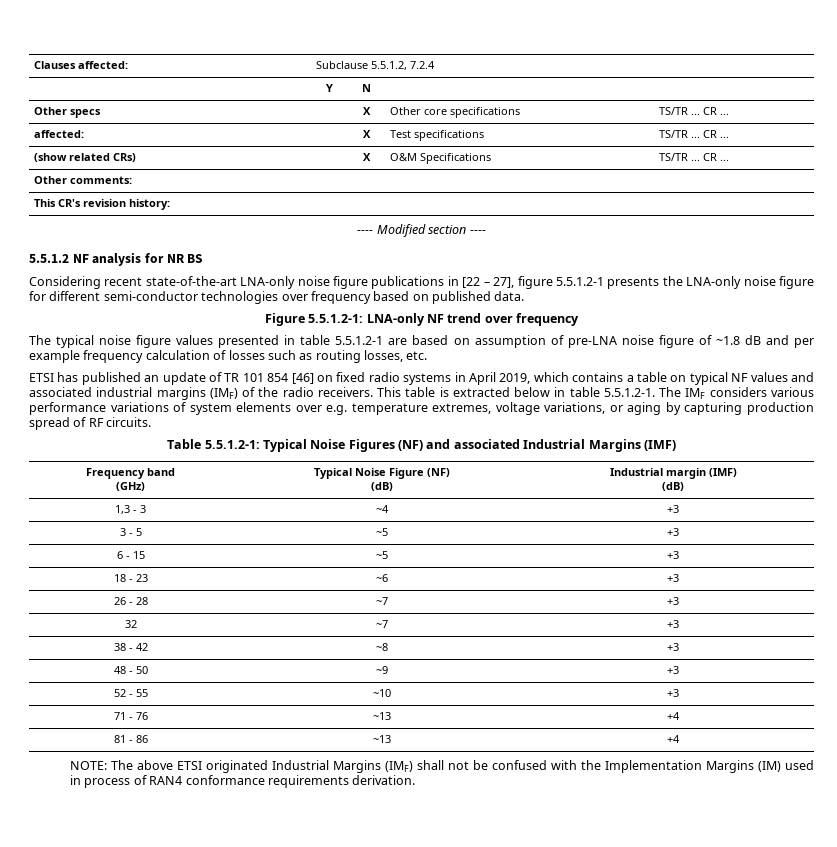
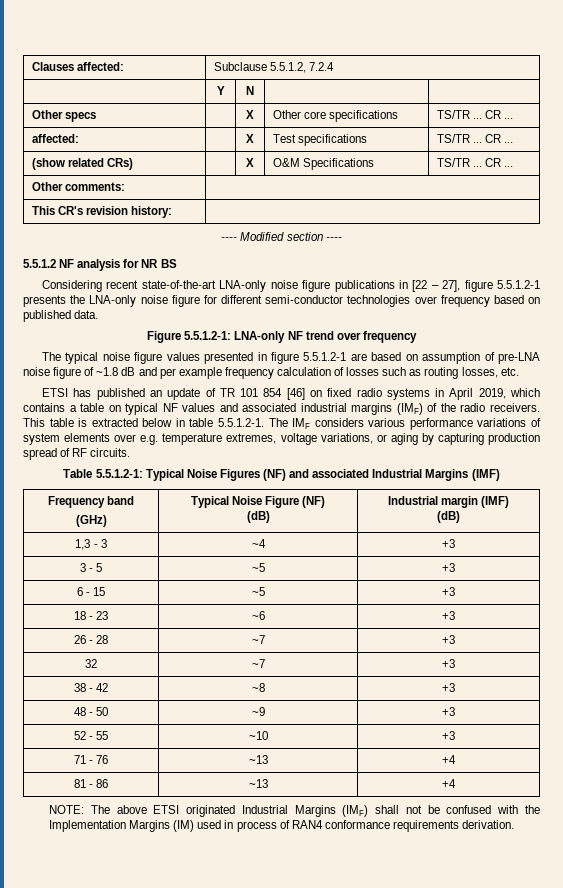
[300,335,331,345] table -> [271,352,300,364] figure

